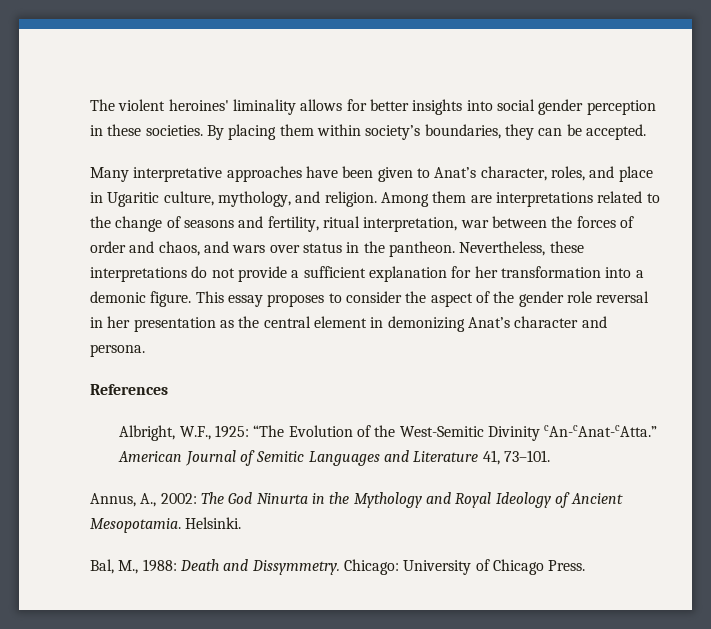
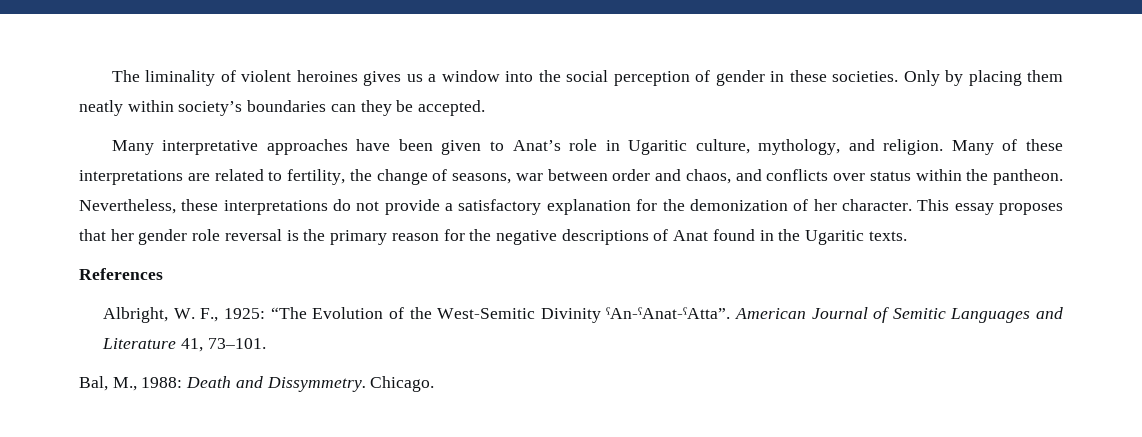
[90,99,656,115] The violent heroines' liminality allows for better insights into social gender perception -> [111,70,765,86] The liminality of violent heroines gives us a window into the social perception of gender
[206,125,224,140] By -> [903,70,964,86] Only by
(314, 130) none -> [79,100,123,116] neatly
[424,124,563,140] boundaries, they can -> [247,100,392,116] boundaries can they
[480,166,653,182] character, roles, and place -> [569,139,598,151] role
[380,191,593,207] Among them are interpretations -> [951,139,1063,155] [79,170,210,185] Many of these interpretations are
(660, 198) none -> [287,169,345,185] fertility,
[183,216,634,232] seasons and fertility, ritual interpretation, war between the forces of -> [452,169,608,184] seasons, war between
[232,245,266,253] wars -> [766,169,829,181] conflicts
[346,242,360,253] in -> [915,169,962,181] within
[303,266,366,278] sufficient -> [458,199,542,215] satisfactory
[474,266,644,278] [90,291,650,307] [90,316,607,332] [90,344,145,357] her transformation into a demonic figure. This essay proposes to consider the aspect of the gender role reversal in her presentation as the central element in demonizing Anat’s character and persona. -> [662,199,1064,215] [79,229,907,245] the demonization of her character. This essay proposes that her gender role reversal is the primary reason for the negative descriptions of Anat found in the Ugaritic texts.
[179,426,211,440] W.F., -> [173,308,219,322] W. F.,
[544,425,658,437] cAn-cAnat-cAtta.” -> [606,307,731,319] ˁAn-ˁAnat-ˁAtta”.
[90,492,624,508] [90,517,242,533] // Annus, A., 2002: The God Ninurta in the Mythology and Royal Ideology of Ancient Mesopotamia. Helsinki. -> (266, 343) none
[343,559,586,575] Chicago: University of Chicago Press. -> [370,376,435,392] Chicago.

